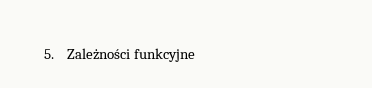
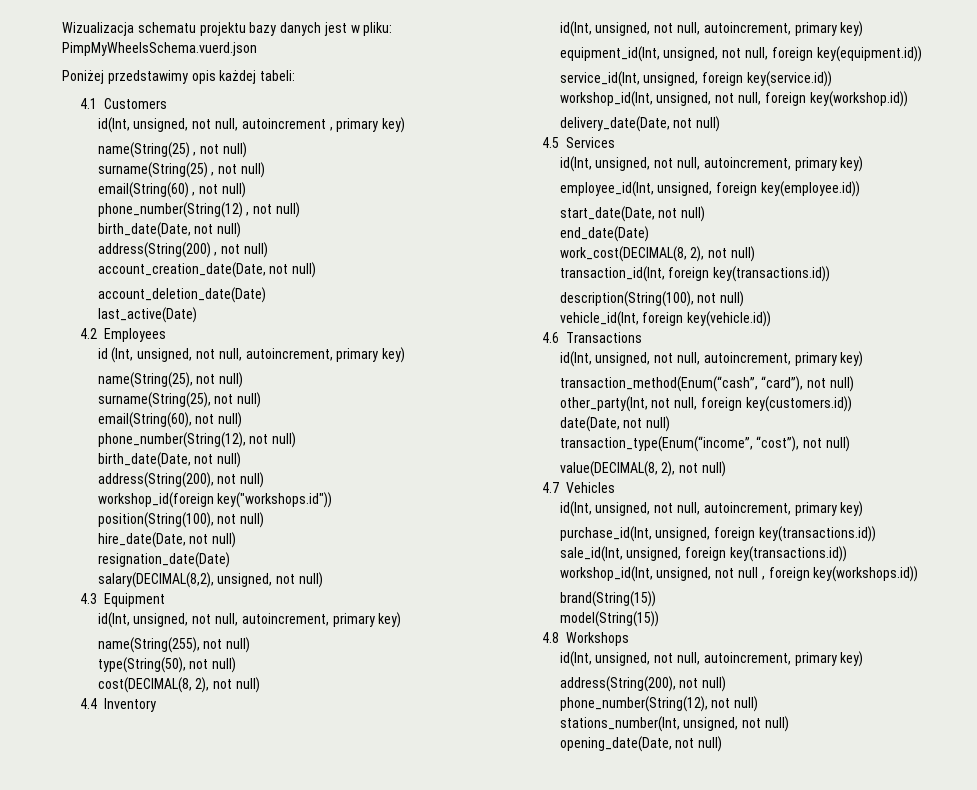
[44,48,195,62] 5. Zależności funkcyjne -> [62,22,393,36] [62,42,257,56] [62,70,296,84] [79,98,167,109] [97,117,406,133] [97,142,248,158] [97,162,266,178] [97,182,247,198] [97,202,301,218] [97,222,242,238] [97,242,269,258] [97,262,317,278] [97,287,266,303] [97,307,197,323] [79,328,166,342] [97,347,406,363] [97,372,244,388] [97,392,262,408] [97,412,243,428] [97,432,297,448] [97,452,242,468] [97,472,265,488] [97,492,333,508] [97,512,265,528] [97,532,237,548] [97,552,230,568] [97,572,324,588] [79,593,165,607] [97,612,402,628] [97,637,251,653] [97,657,237,673] [97,677,261,693] [79,698,156,712] [559,21,864,37] [559,46,922,62] [559,71,833,87] [559,91,908,107] [559,116,721,132] [541,137,615,148] [559,156,864,172] [559,181,861,197] [559,206,706,222] [559,226,649,242] [559,246,756,262] [559,266,831,282] [559,291,745,307] [559,311,772,327] [541,332,642,343] [559,351,864,367] [559,376,855,392] [559,396,852,412] [559,416,671,432] [559,436,851,452] [559,461,727,477] [541,482,615,493] [559,501,864,517] [559,526,877,542] [559,546,848,562] [559,566,919,582] [559,591,656,607] [559,611,659,627] [541,632,629,646] [559,651,864,667] [559,676,727,692] [559,696,759,712] [559,716,790,732] [559,736,723,752] Wizualizacja schematu projektu bazy danych jest w pliku: PimpMyWheelsSchema.vuerd.json // Poniżej przedstawimy opis każdej tabeli: // 4.1 Customers // id(Int, unsigned, not null, autoincrement , primary key) // name(String(25) , not null) // surname(String(25) , not null) // email(String(60) , not null) // phone_number(String(12) , not null) // birth_date(Date, not null) // address(String(200) , not null) // account_creation_date(Date, not null) // account_deletion_date(Date) // last_active(Date) // 4.2 Employees // id (Int, unsigned, not null, autoincrement, primary key) // name(String(25), not null) // surname(String(25), not null) // email(String(60), not null) // phone_number(String(12), not null) // birth_date(Date, not null) // address(String(200), not null) // workshop_id(foreign key("workshops.id")) // position(String(100), not null) // hire_date(Date, not null) // resignation_date(Date) // salary(DECIMAL(8,2), unsigned, not null) // 4.3 Equipment // id(Int, unsigned, not null, autoincrement, primary key) // name(String(255), not null) // type(String(50), not null) // cost(DECIMAL(8, 2), not null) // 4.4 Inventory // id(Int, unsigned, not null, autoincrement, primary key) // equipment_id(Int, unsigned, not null, foreign key(equipment.id)) // service_id(Int, unsigned, foreign key(service.id)) // workshop_id(Int, unsigned, not null, foreign key(workshop.id)) // delivery_date(Date, not null) // 4.5 Services // id(Int, unsigned, not null, autoincrement, primary key) // employee_id(Int, unsigned, foreign key(employee.id)) // start_date(Date, not null) // end_date(Date) // work_cost(DECIMAL(8, 2), not null) // transaction_id(Int, foreign key(transactions.id)) // description(String(100), not null) // vehicle_id(Int, foreign key(vehicle.id)) // 4.6 Transactions // id(Int, unsigned, not null, autoincrement, primary key) // transaction_method(Enum(“cash”, “card”), not null) // other_party(Int, not null, foreign key(customers.id)) // date(Date, not null) // transaction_type(Enum(“income”, “cost”), not null) // value(DECIMAL(8, 2), not null) // 4.7 Vehicles // id(Int, unsigned, not null, autoincrement, primary key) // purchase_id(Int, unsigned, foreign key(transactions.id)) // sale_id(Int, unsigned, foreign key(transactions.id)) // workshop_id(Int, unsigned, not null , foreign key(workshops.id)) // brand(String(15)) // model(String(15)) // 4.8 Workshops // id(Int, unsigned, not null, autoincrement, primary key) // address(String(200), not null) // phone_number(String(12), not null) // stations_number(Int, unsigned, not null) // opening_date(Date, not null)

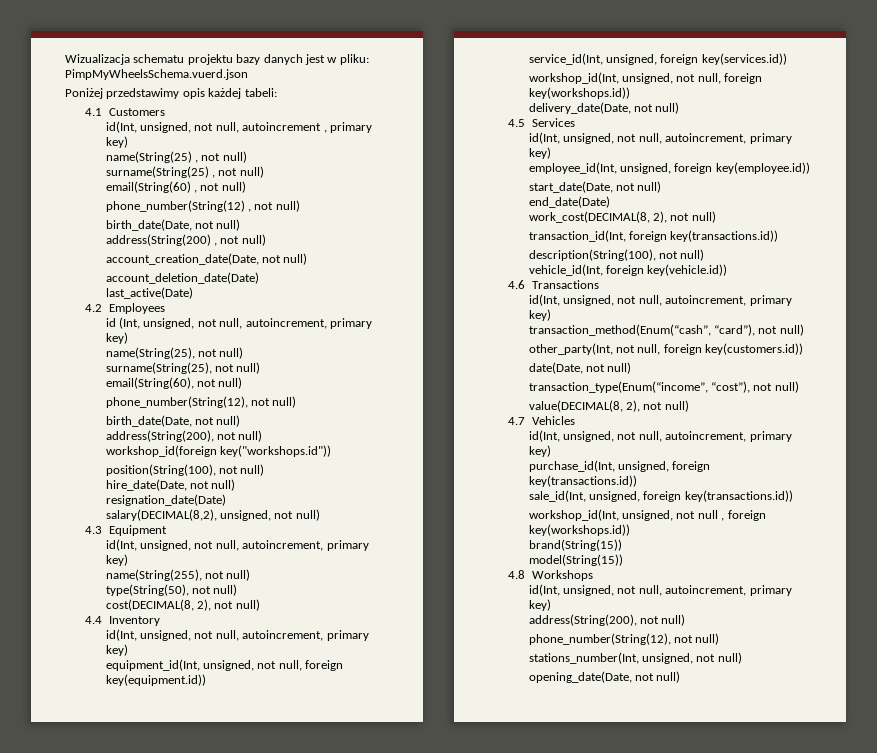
[747,71,833,87] key(service.id)) -> [701,53,787,65] key(services.id))
[809,91,908,107] key(workshop.id)) -> [528,87,630,99] key(workshops.id))

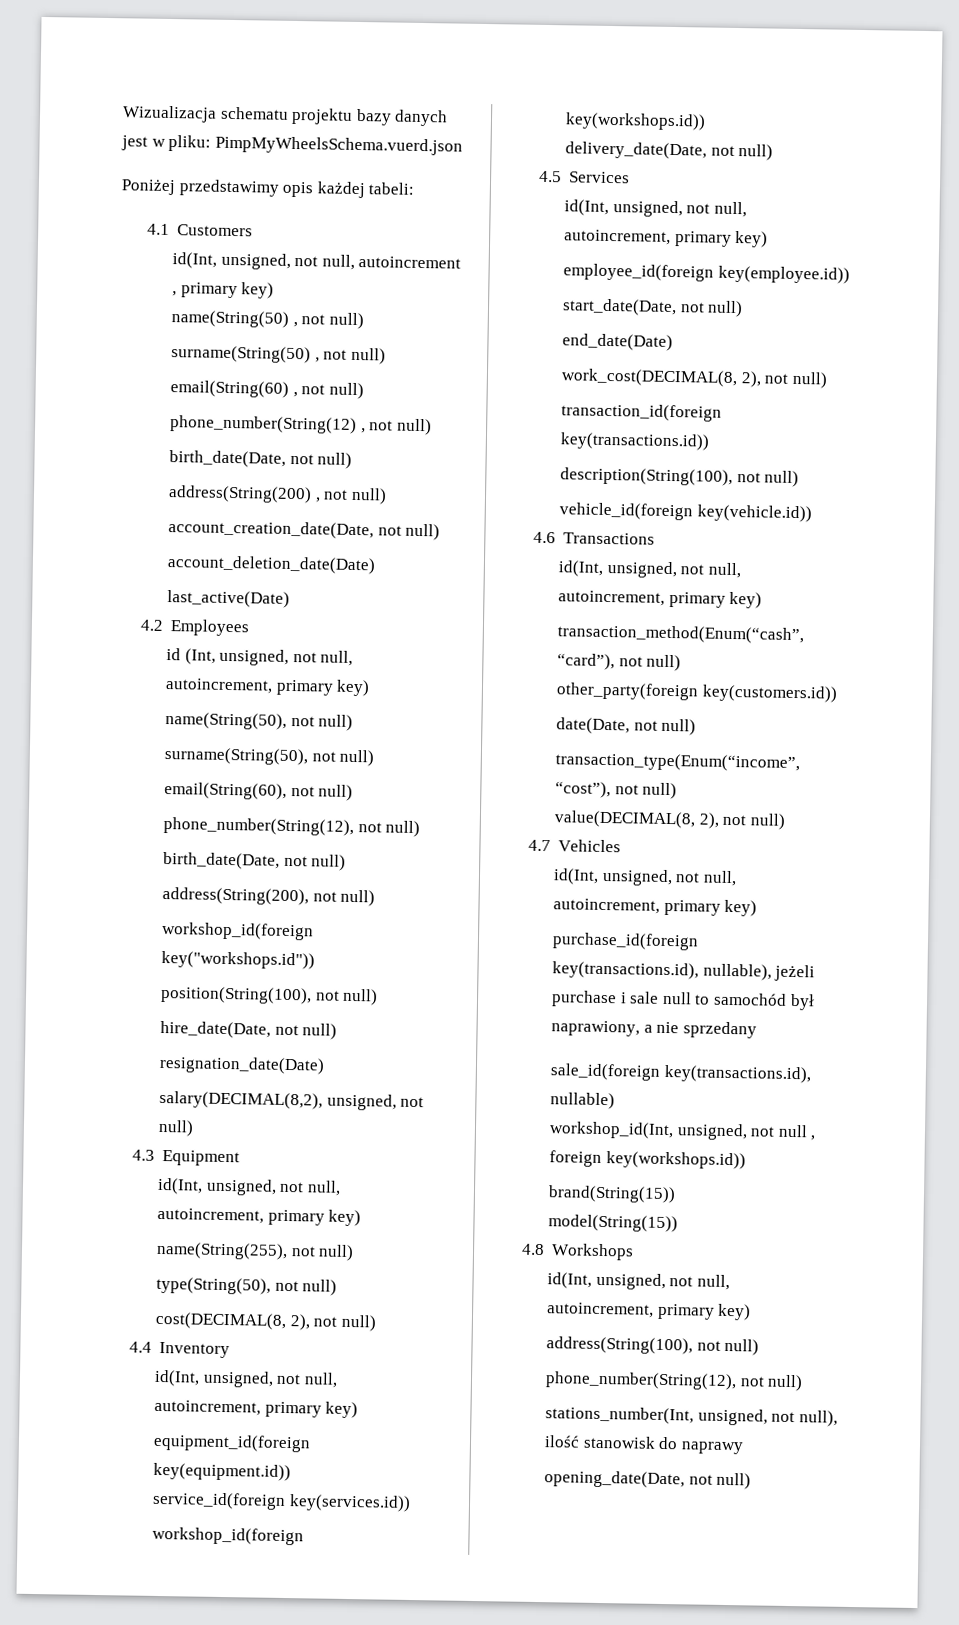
[105,151,247,163] [105,166,209,178] name(String(25) , not null) // surname(String(25) -> [170,310,364,330] [170,345,311,364] name(String(50) , not null) // surname(String(50)
[105,347,244,359] [105,362,212,374] name(String(25), not null) // surname(String(25), -> [164,711,354,731] [163,746,308,766] name(String(50), not null) // surname(String(50),
[105,659,344,671] [105,674,206,686] [528,53,787,65] [528,72,763,84] equipment_id(Int, unsigned, not null, foreign key(equipment.id)) // service_id(Int, unsigned, foreign key(services.id)) // workshop_id(Int, unsigned, not null, foreign -> [152,1433,311,1453] [152,1462,291,1482] [151,1491,411,1512] [151,1526,304,1546] equipment_id(foreign key(equipment.id)) // service_id(foreign key(services.id)) // workshop_id(foreign
[528,162,713,174] employee_id(Int, unsigned, foreign -> [562,263,714,282] employee_id(foreign
[528,230,668,242] transaction_id(Int, foreign -> [560,403,722,422] transaction_id(foreign
[528,264,645,276] vehicle_id(Int, foreign -> [558,502,693,521] vehicle_id(foreign
[528,343,702,355] other_party(Int, not null, foreign -> [555,682,699,701] other_party(foreign
[528,460,711,472] [528,475,637,487] [528,490,793,502] purchase_id(Int, unsigned, foreign key(transactions.id)) // sale_id(Int, unsigned, foreign key(transactions.id)) -> [551,932,699,951] [551,961,816,982] [550,990,815,1011] [550,1020,757,1039] [549,1063,811,1084] [549,1092,615,1110] purchase_id(foreign key(transactions.id), nullable), jeżeli purchase i sale null to samochód był naprawiony, a nie sprzedany // sale_id(foreign key(transactions.id), nullable)
[528,614,637,626] address(String(200), -> [545,1336,693,1355] address(String(100),
[717,652,742,664] null) -> [798,1410,838,1427] [543,1435,744,1455] null), ilość stanowisk do naprawy

